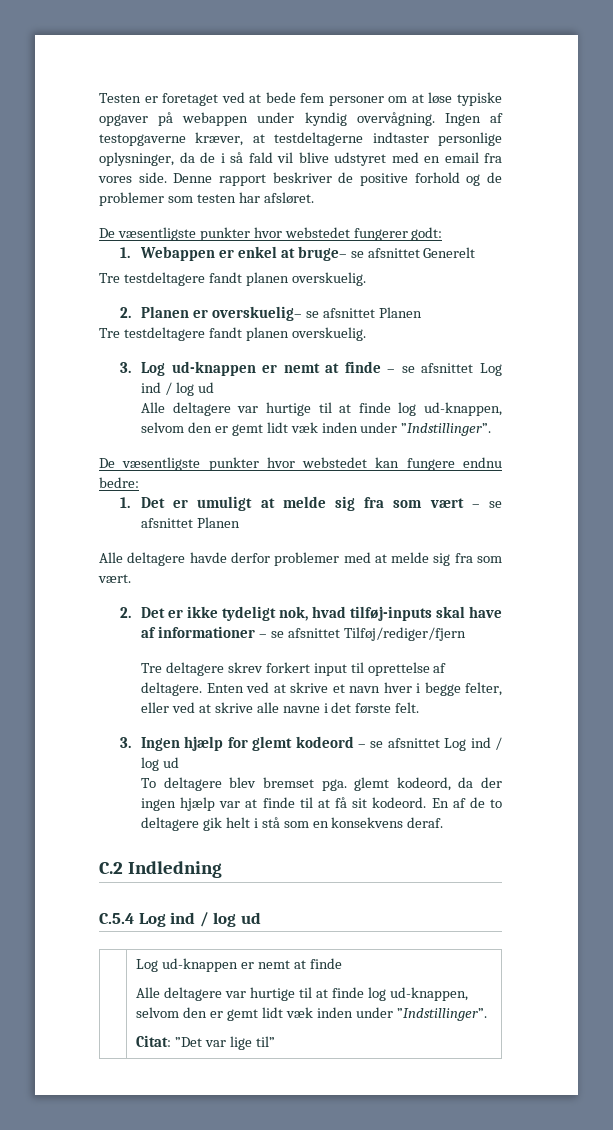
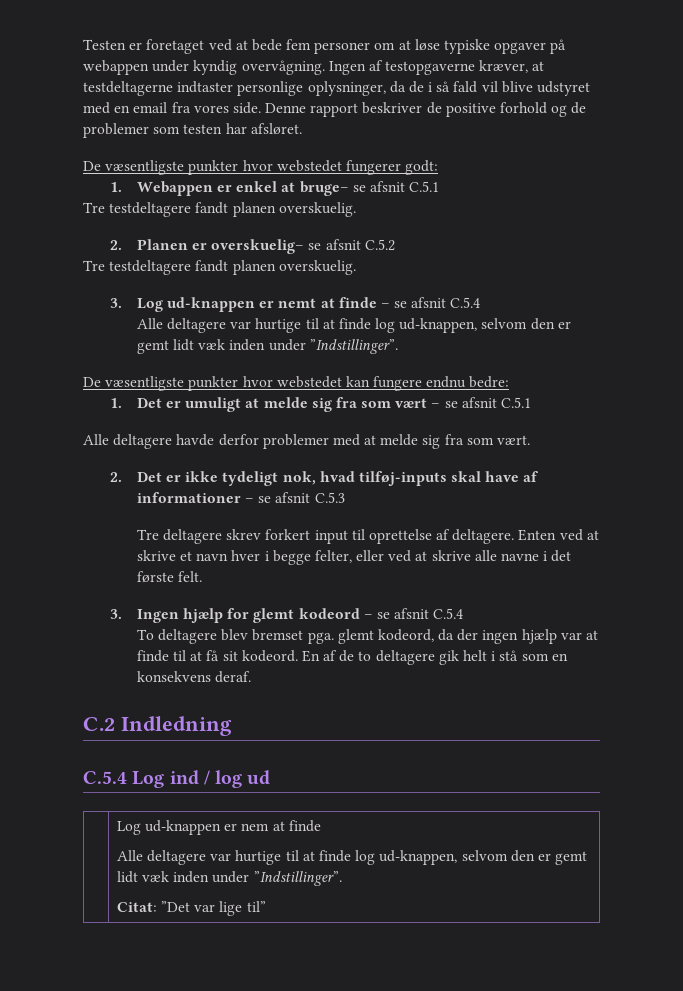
[367,247,476,258] afsnittet Generelt -> [369,181,440,192] afsnit C.5.1
[322,307,422,318] afsnittet Planen -> [325,239,395,251] afsnit C.5.2
[421,363,502,376] [141,382,214,396] afsnittet Log ind / log ud -> [411,297,481,308] afsnit C.5.4
[141,517,240,528] afsnittet Planen -> [461,397,532,408] afsnit C.5.1
[287,627,466,641] afsnittet Tilføj/rediger/fjern -> [275,492,345,503] afsnit C.5.3
[387,737,502,751] [141,757,179,771] afsnittet Log ind / log ud -> [394,608,464,619] afsnit C.5.4
[257,960,290,969] nemt -> [241,823,270,831] nem

